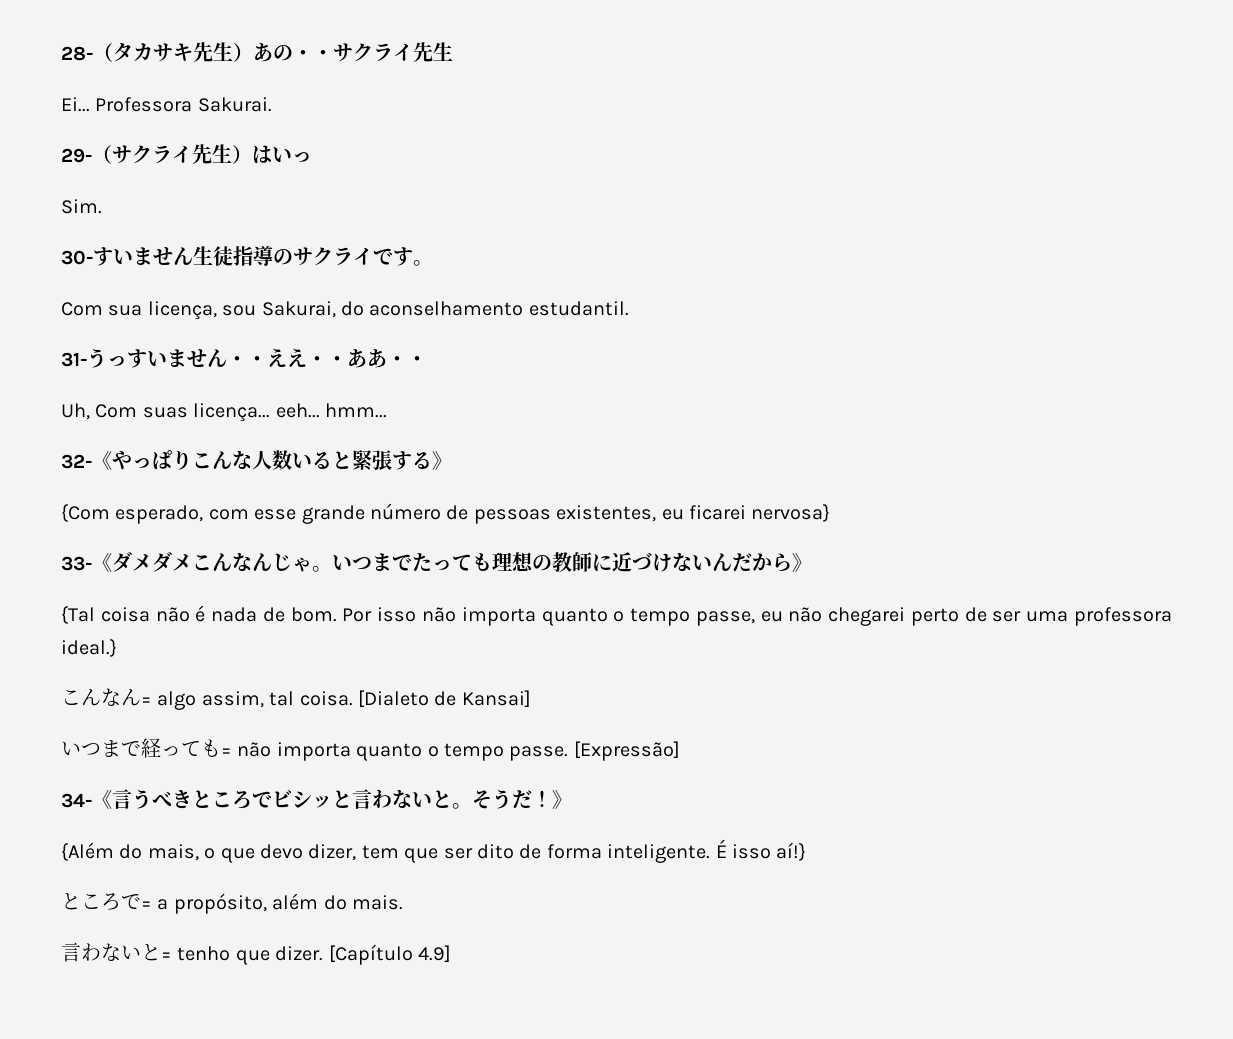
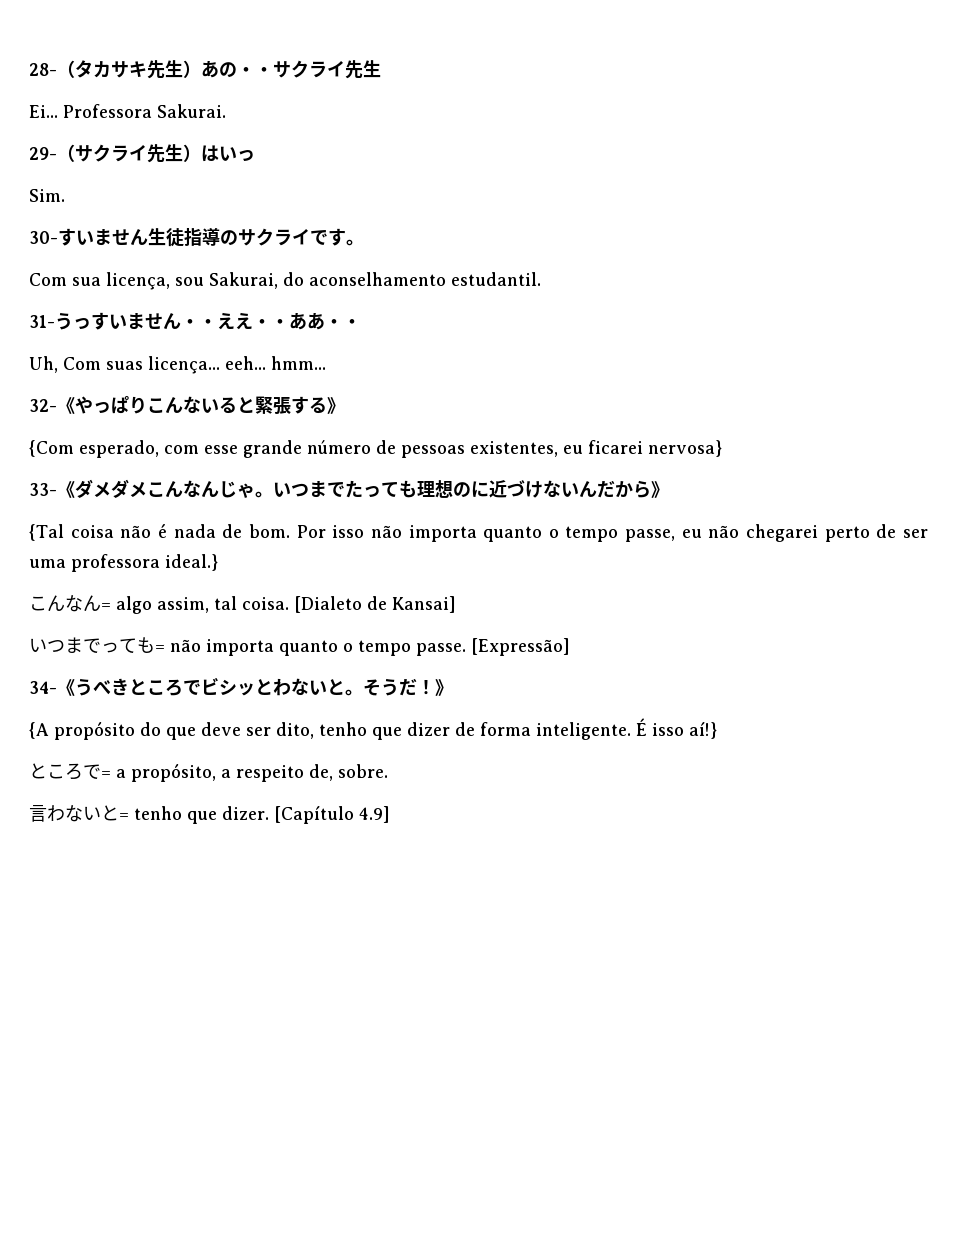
[252,450,292,470] 人数 -> (201, 405) none
[552,552,592,572] 教師 -> (471, 490) none
[141,738,161,758] 経 -> (101, 645) none
[112,789,132,809] 言 -> (75, 687) none
[352,789,372,809] 言 -> (273, 687) none
[61,842,514,863] {Além do mais, o que devo dizer, tem que ser dito -> [29,721,450,740] {A propósito do que deve ser dito, tenho que dizer
[272,893,403,910] além do mais. -> [221,764,388,782] a respeito de, sobre.

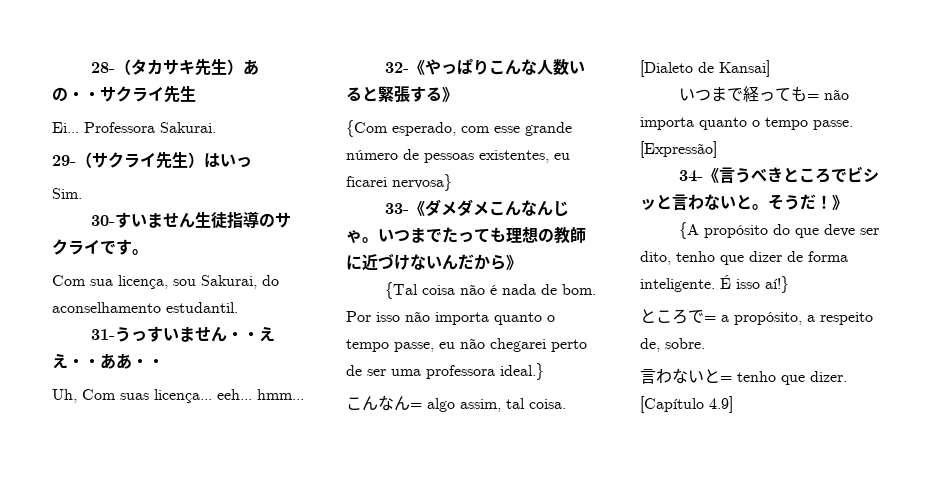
(201, 405) none -> [537,59,570,76] 人数
(471, 490) none -> [554,226,586,244] 教師
(101, 645) none -> [743,86,760,102] 経
(75, 687) none -> [719,167,736,184] 言
(273, 687) none -> [672,194,688,211] 言

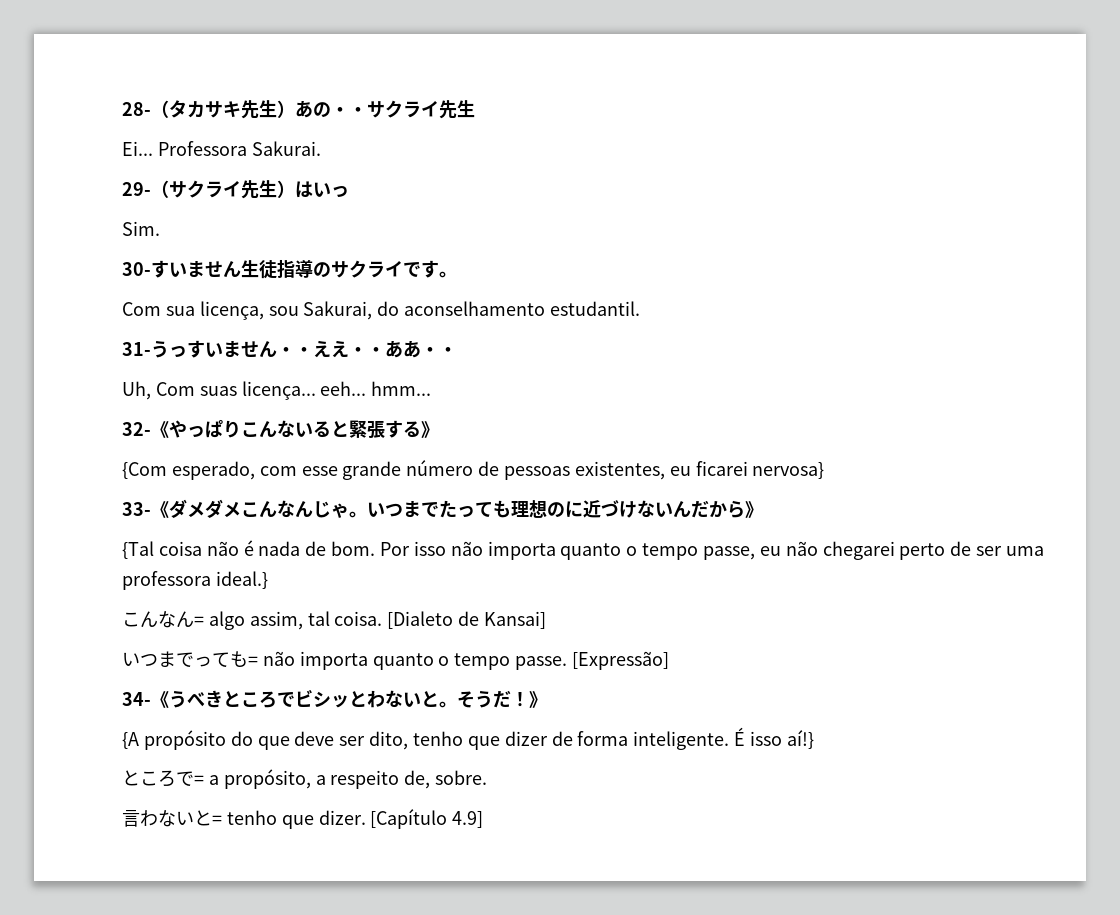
[537,59,570,76] 人数 -> (295, 429) none
[554,226,586,244] 教師 -> (565, 510) none
[743,86,760,102] 経 -> (194, 659) none
[719,167,736,184] 言 -> (169, 699) none
[672,194,688,211] 言 -> (367, 699) none

